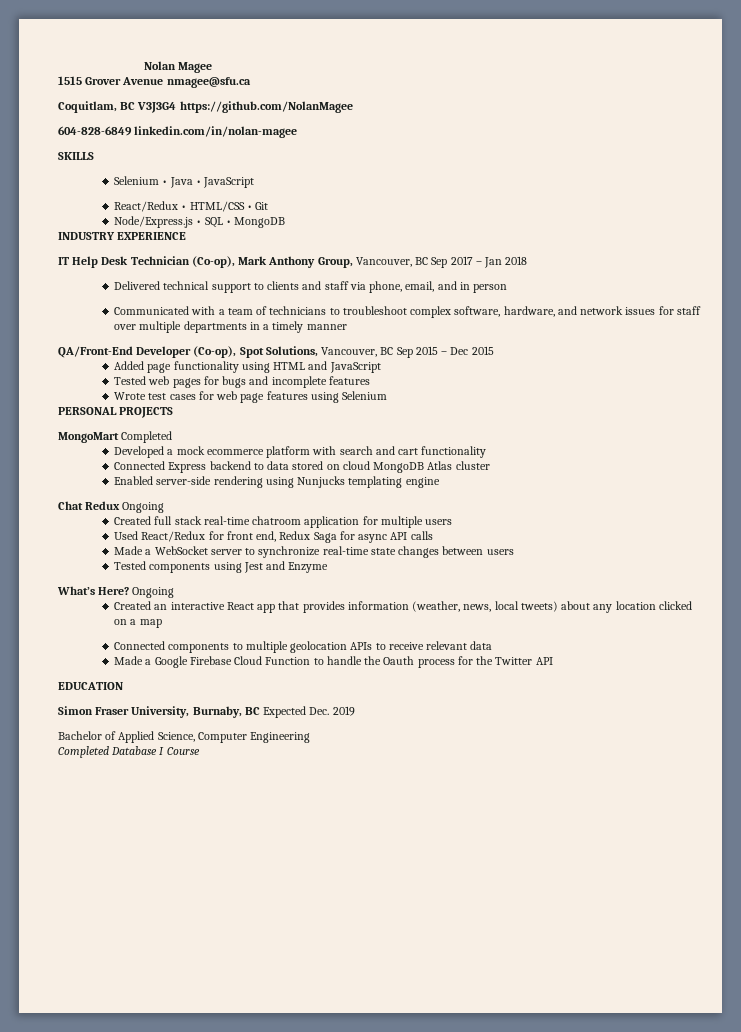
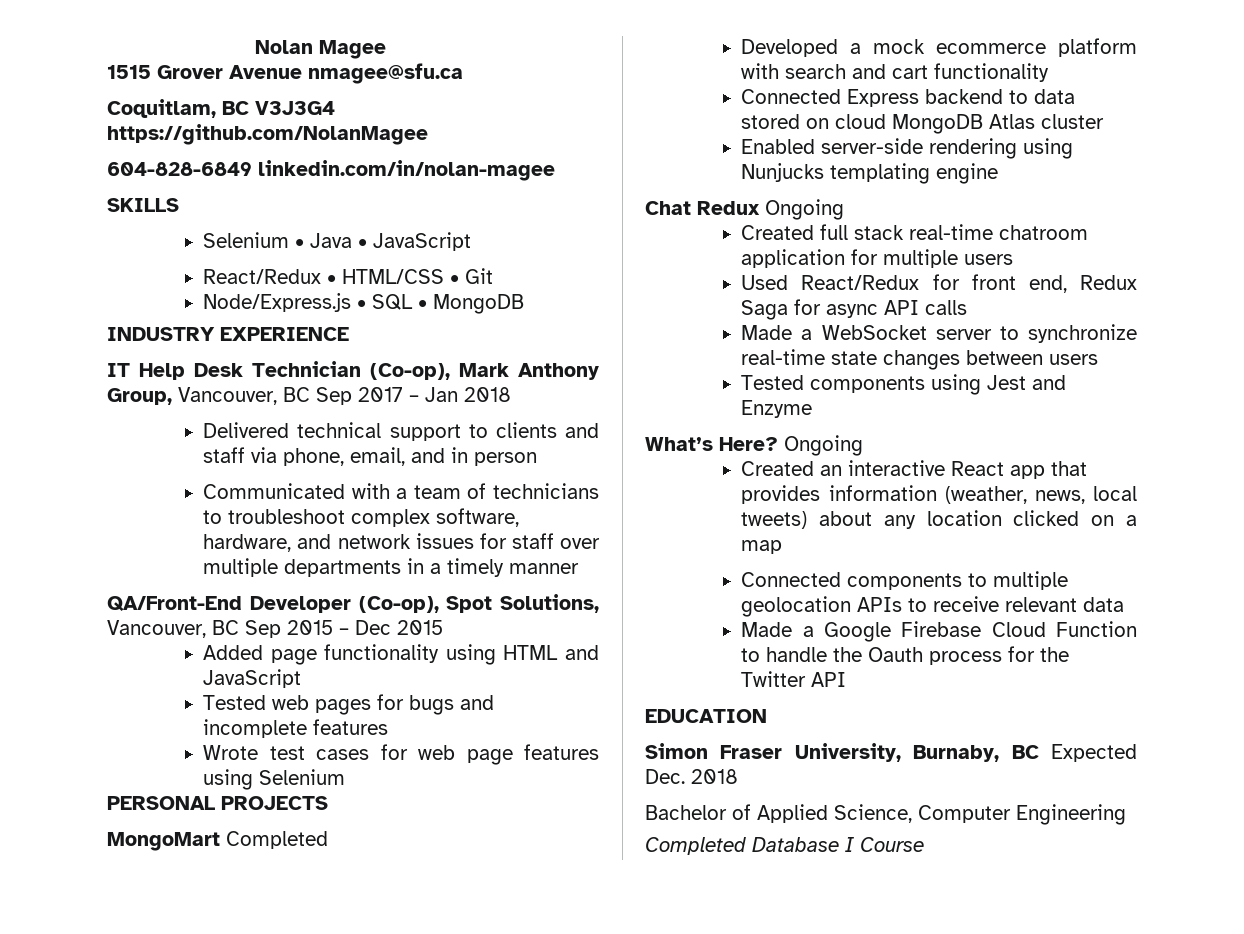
[332,706,355,716] 2019 -> [691,769,738,784] 2018

